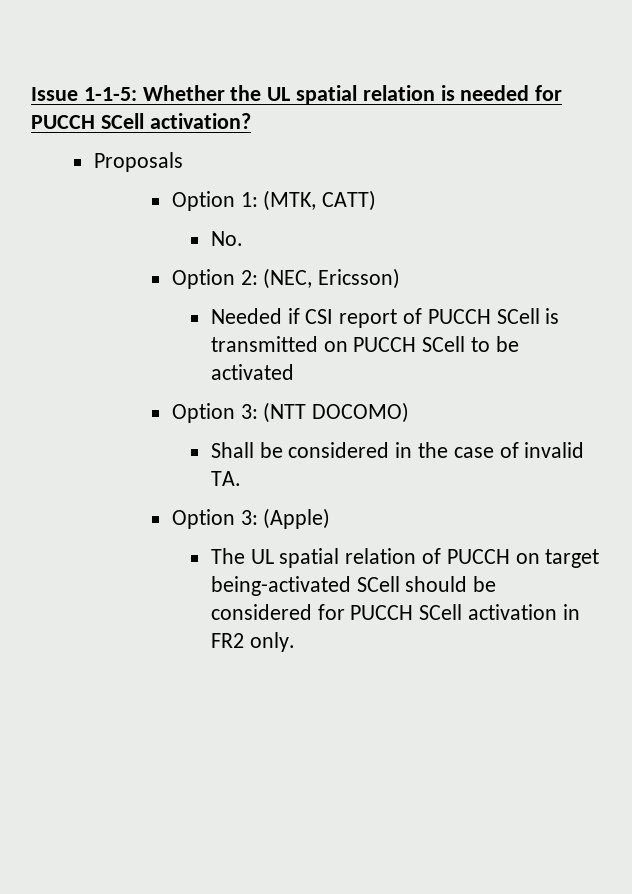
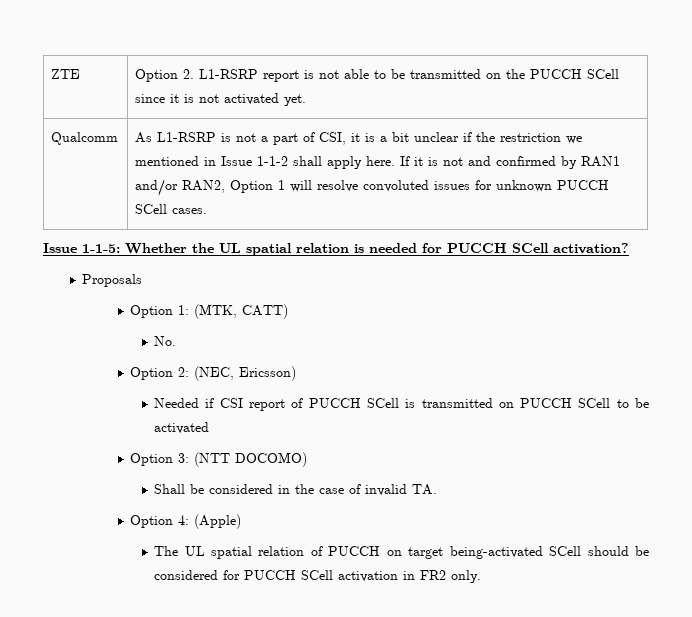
(31, 94) none -> [51,69,81,79] [135,69,620,82] [135,93,307,106] [51,132,119,145] [135,132,583,145] [135,156,621,169] [135,179,610,196] [135,204,208,214] ZTE | Option 2. L1-RSRP report is not able to be transmitted on the PUCCH SCell since it is not activated yet. // Qualcomm | As L1-RSRP is not a part of CSI, it is a bit unclear if the restriction we mentioned in Issue 1-1-2 shall apply here. If it is not and confirmed by RAN1 and/or RAN2, Option 1 will resolve convoluted issues for unknown PUCCH SCell cases. //
[240,510,258,525] 3: -> [178,515,190,525] 4:

